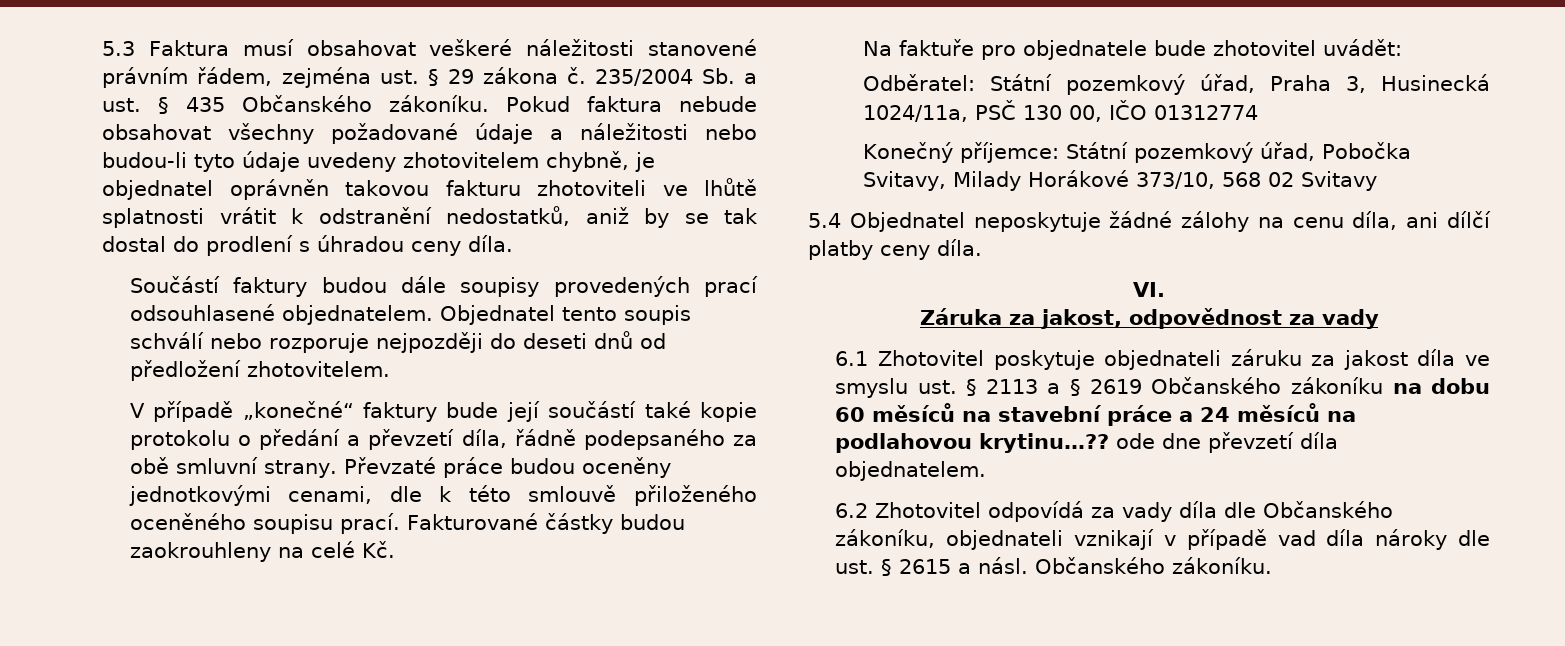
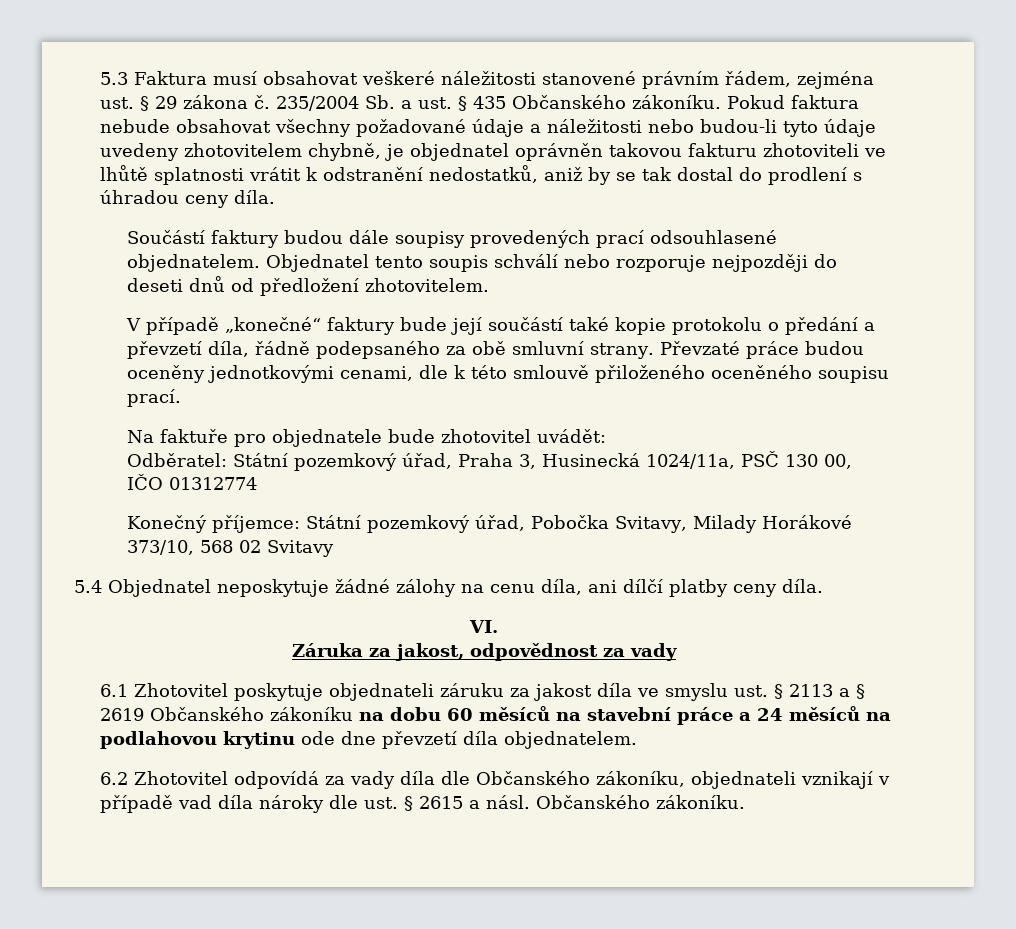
[406,513,685,534] [129,541,395,562] Fakturované částky budou zaokrouhleny na celé Kč. -> (181, 398) none
[979,433,1110,453] krytinu…?? -> [223,731,296,749] krytinu

